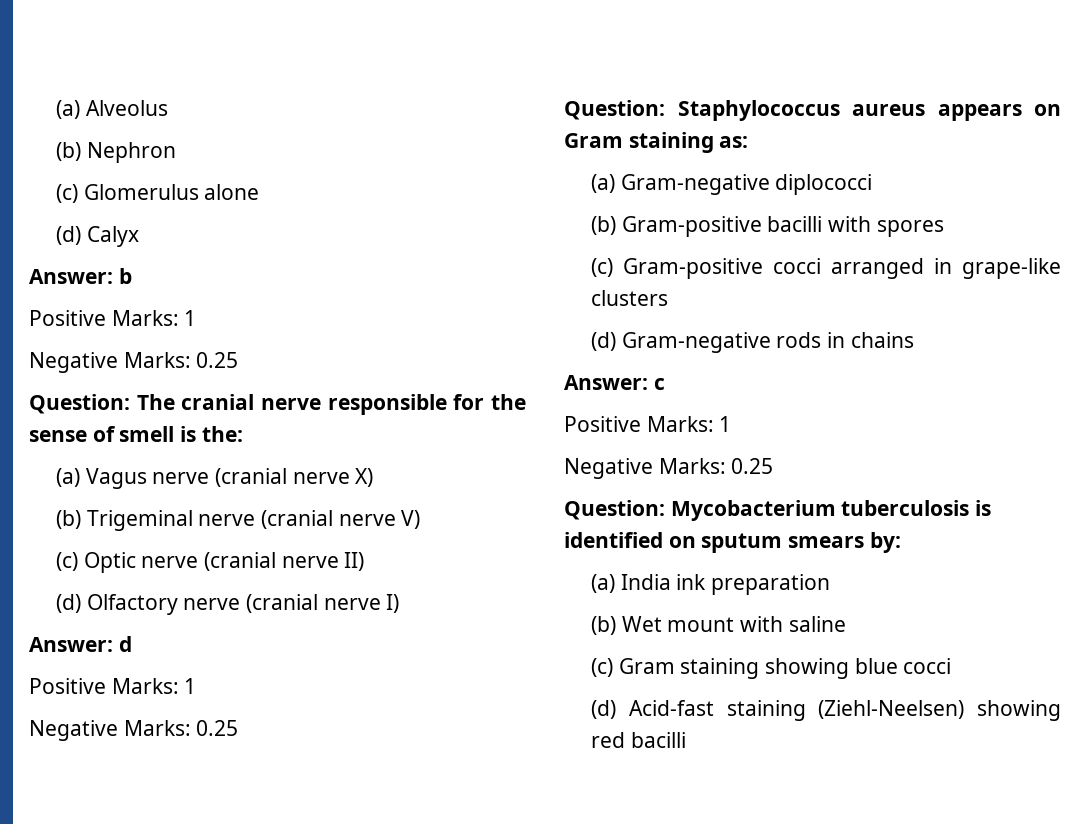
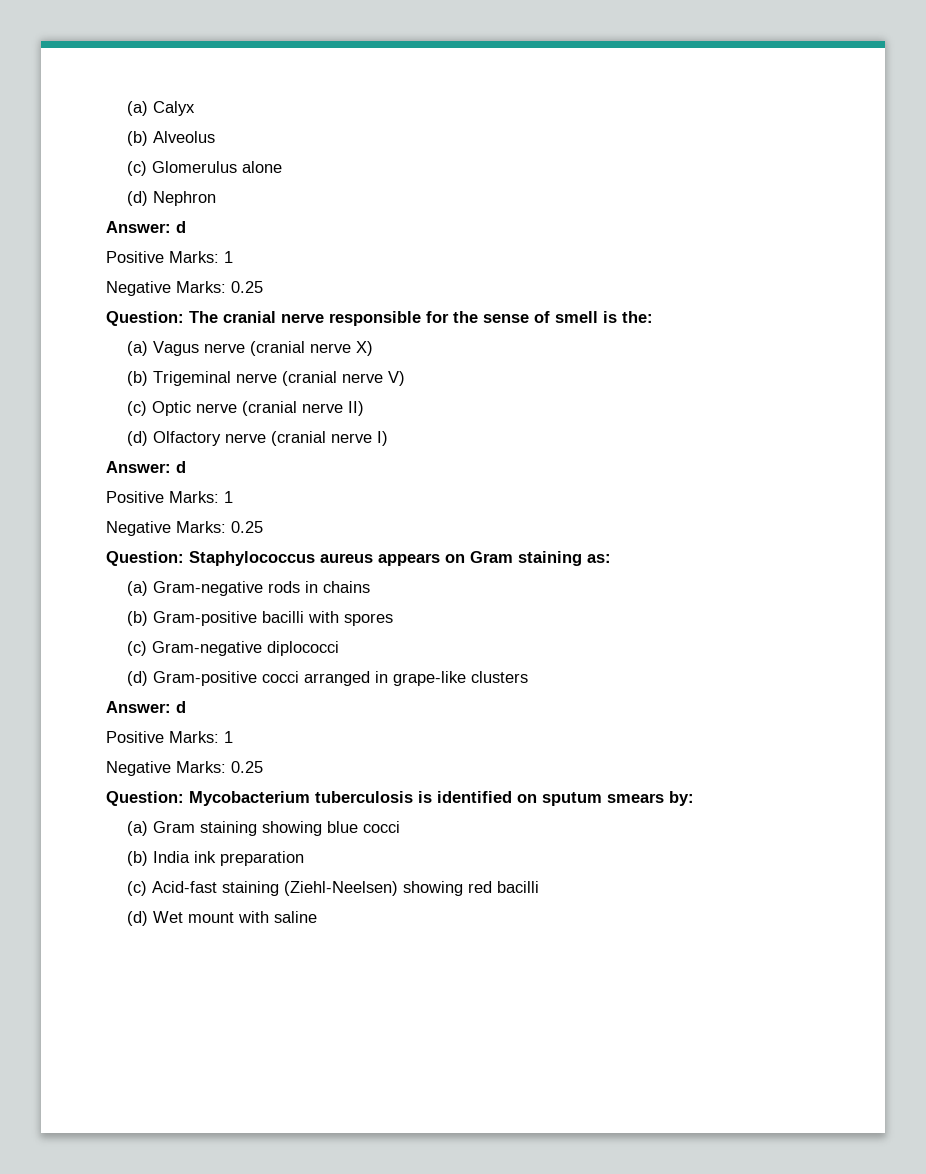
[56,100,168,119] [56,142,176,163] (a) Alveolus // (b) Nephron -> [126,101,195,116] [126,131,215,146] (a) Calyx // (b) Alveolus
[86,226,139,247] [29,268,132,284] Calyx // Answer: b -> [152,191,216,206] [106,221,186,233] Nephron // Answer: d
[775,174,873,195] diplococci -> [267,581,370,593] rods in chains
(614, 267) none -> [151,641,339,656] [126,671,148,686] Gram-negative diplococci // (d)
[591,332,914,353] [564,375,665,390] // (d) Gram-negative rods in chains // Answer: c -> [106,701,186,713] // Answer: d
[620,574,831,595] [591,616,846,635] [591,658,614,677] India ink preparation // (b) Wet mount with saline // (c) -> (148, 828) none
[591,700,617,719] (d) -> [126,851,304,866] [126,881,147,896] (b) India ink preparation // (c)
(686, 740) none -> [126,911,317,926] // (d) Wet mount with saline

